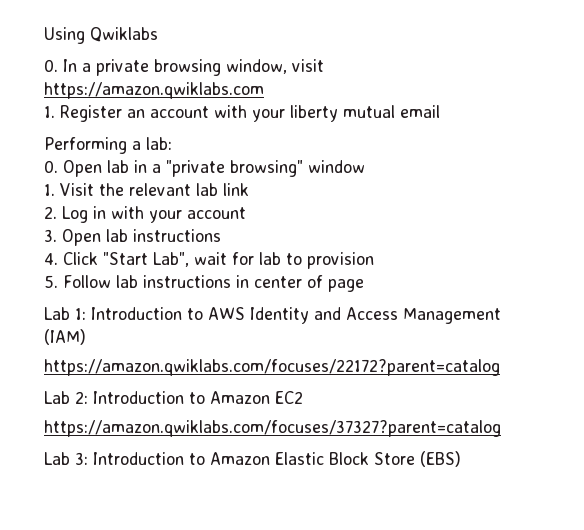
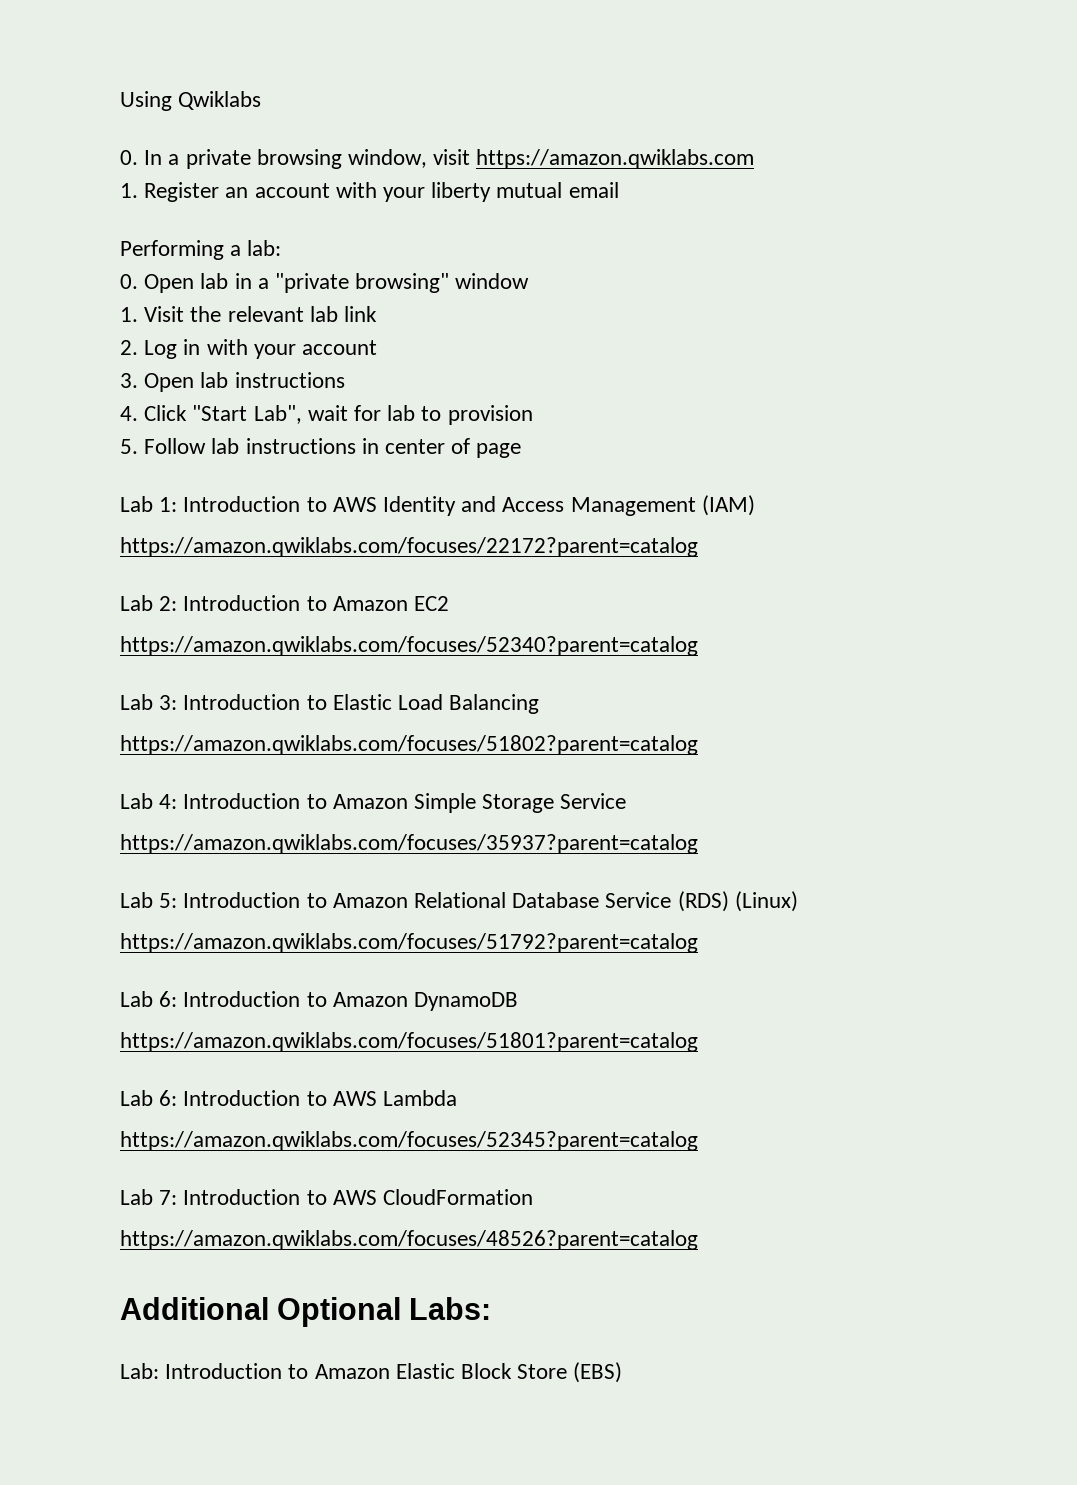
[44,420,501,437] https://amazon.qwiklabs.com/focuses/37327?parent=catalog -> [120,636,698,656] https://amazon.qwiklabs.com/focuses/52340?parent=catalog
(205, 459) none -> [332,694,540,714] [120,735,698,755] [120,793,627,813] [120,834,698,854] [120,891,798,912] [120,933,698,953] [120,991,519,1011] [120,1032,698,1052] [120,1090,458,1106] [120,1131,698,1151] [120,1189,534,1205] [120,1230,698,1250] [120,1297,492,1327] [120,1363,309,1379] Elastic Load Balancing // https://amazon.qwiklabs.com/focuses/51802?parent=catalog // Lab 4: Introduction to Amazon Simple Storage Service // https://amazon.qwiklabs.com/focuses/35937?parent=catalog // Lab 5: Introduction to Amazon Relational Database Service (RDS) (Linux) // https://amazon.qwiklabs.com/focuses/51792?parent=catalog // Lab 6: Introduction to Amazon DynamoDB // https://amazon.qwiklabs.com/focuses/51801?parent=catalog // Lab 6: Introduction to AWS Lambda // https://amazon.qwiklabs.com/focuses/52345?parent=catalog // Lab 7: Introduction to AWS CloudFormation // https://amazon.qwiklabs.com/focuses/48526?parent=catalog // Additional Optional Labs: // Lab: Introduction to

